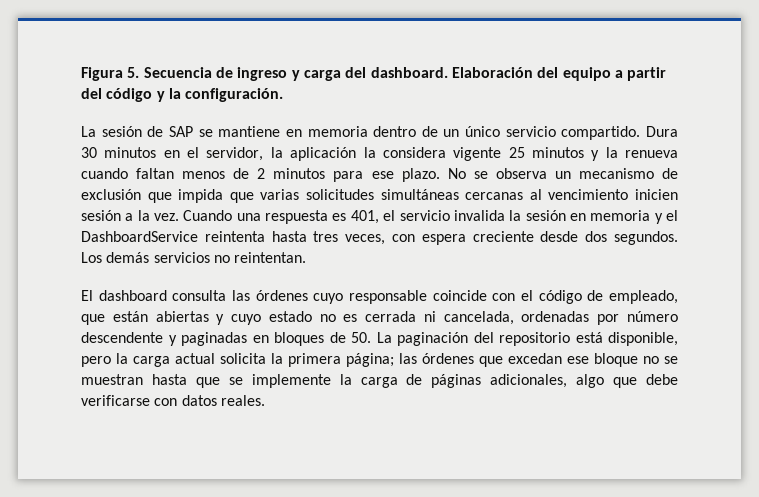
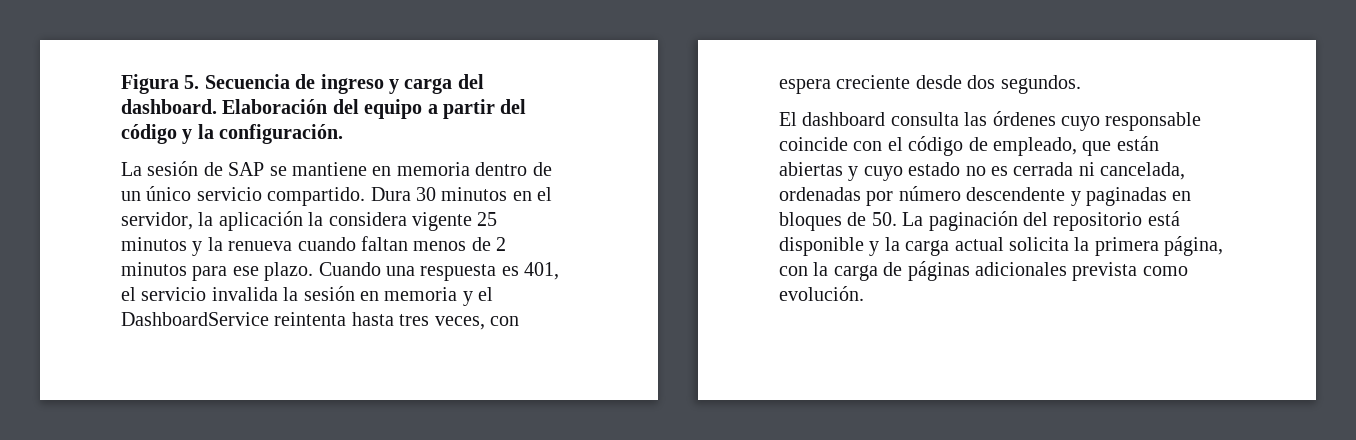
[447,168,678,179] [81,189,679,203] [81,210,180,221] No se observa un mecanismo de exclusión que impida que varias solicitudes simultáneas cercanas al vencimiento inicien sesión a la vez. -> (314, 271) none
[81,252,307,263] Los demás servicios no reintentan. -> (1081, 84) none
[608,332,678,346] [81,356,111,367] disponible, pero -> [779,237,880,256] disponible y
[346,353,678,367] [81,374,678,388] [81,395,265,406] página; las órdenes que excedan ese bloque no se muestran hasta que se implemente la carga de páginas adicionales, algo que debe verificarse con datos reales. -> [1164,236,1224,256] [779,261,1188,281] [779,286,864,301] página, con la carga de páginas adicionales prevista como evolución.

